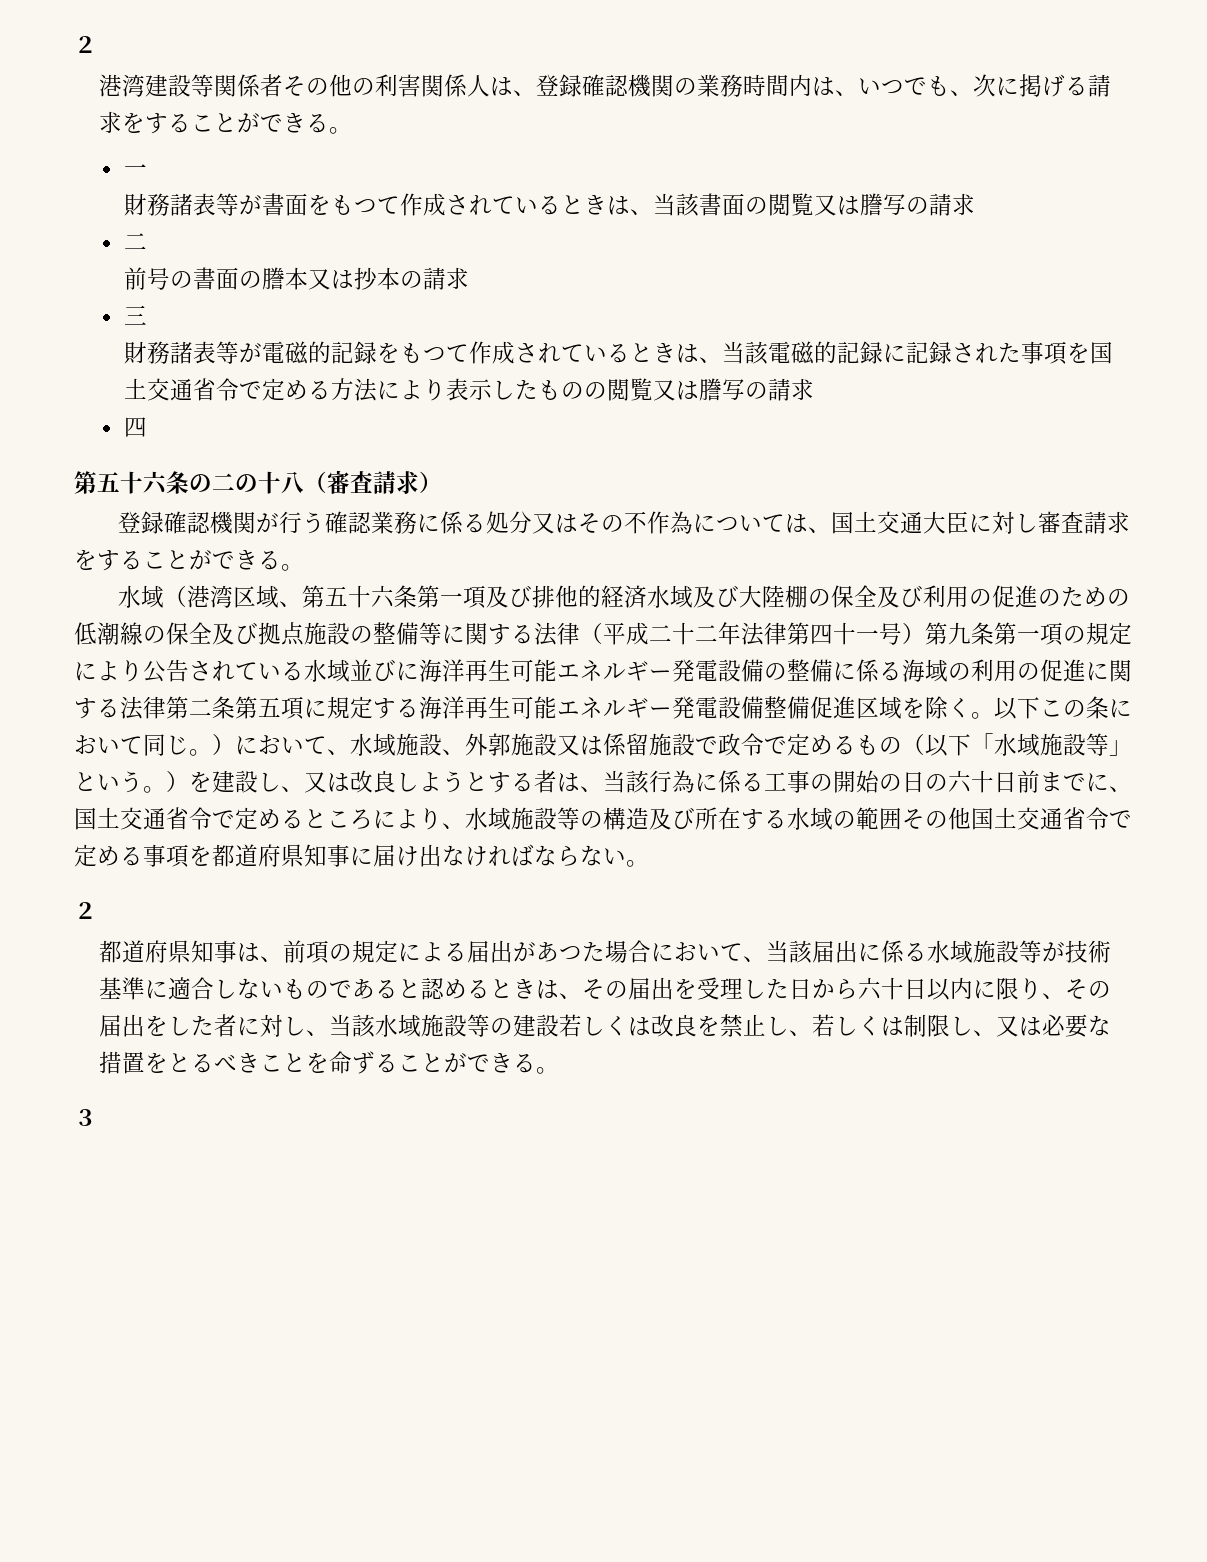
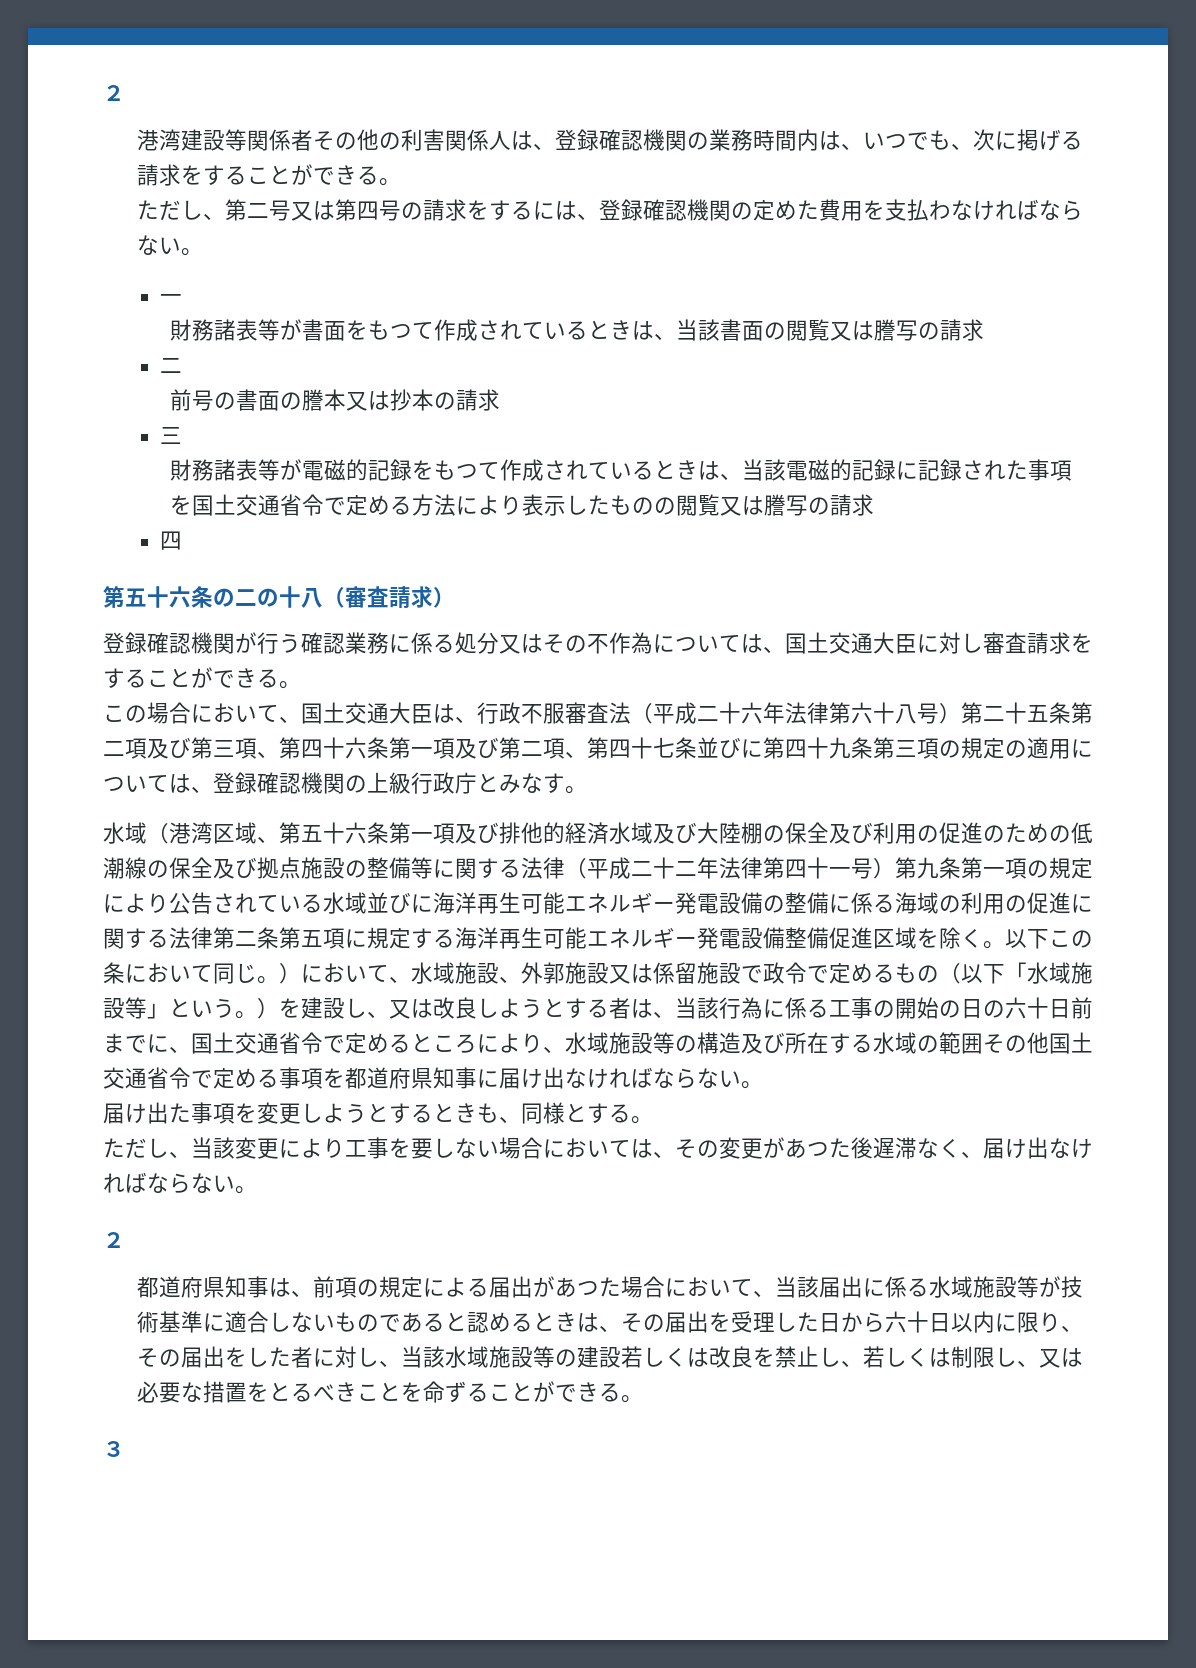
(352, 130) none -> [136,199,1083,221] [136,235,203,256] // ただし、第二号又は第四号の請求をするには、登録確認機関の定めた費用を支払わなければならない。
(304, 567) none -> [103,702,1093,724] [103,737,1093,759] [103,772,587,794] // この場合において、国土交通大臣は、行政不服審査法（平成二十六年法律第六十八号）第二十五条第二項及び第三項、第四十六条第一項及び第二項、第四十七条並びに第四十九条第三項の規定の適用については、登録確認機関の上級行政庁とみなす。
(649, 863) none -> [103,1102,653,1124] [103,1137,1093,1159] [103,1172,257,1194] // 届け出た事項を変更しようとするときも、同様とする。 // ただし、当該変更により工事を要しない場合においては、その変更があつた後遅滞なく、届け出なければならない。

